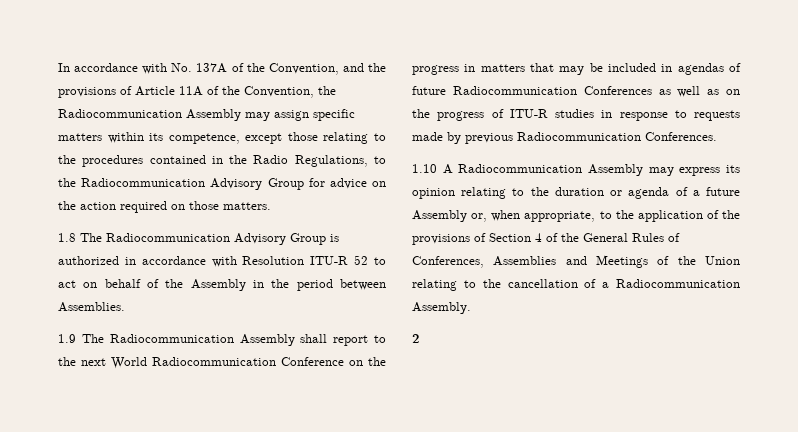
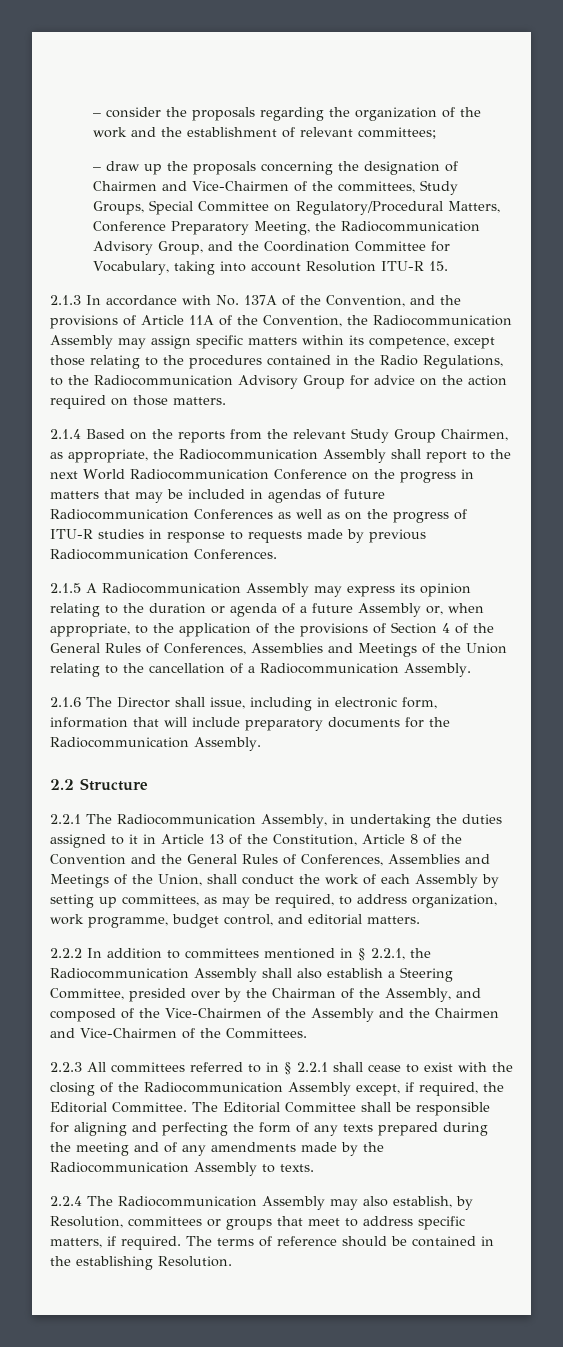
(58, 67) none -> [93,107,482,121] [93,127,437,139] [93,161,459,175] [93,180,459,195] [93,200,501,215] [93,221,481,235] [93,241,451,255] [93,261,449,275] [50,295,81,305] – consider the proposals regarding the organization of the work and the establishment of relevant committees; // – draw up the proposals concerning the designation of Chairmen and Vice-Chairmen of the committees, Study Groups, Special Committee on Regulatory/Procedural Matters, Conference Preparatory Meeting, the Radiocommunication Advisory Group, and the Coordination Committee for Vocabulary, taking into account Resolution ITU-R 15. // 2.1.3
[58,233,339,245] [58,255,386,267] [58,279,386,291] [58,302,125,312] [58,334,104,343] 1.8 The Radiocommunication Advisory Group is authorized in accordance with Resolution ITU-R 52 to act on behalf of the Assembly in the period between Assemblies. // 1.9 The -> [50,428,508,443] [50,449,174,463] 2.1.4 Based on the reports from the relevant Study Group Chairmen, as appropriate, the
[412,164,437,173] 1.10 -> [50,583,81,593] 2.1.5
[412,334,419,343] 2 -> [50,697,437,711] [50,717,450,731] [50,737,261,751] [50,778,148,791] [50,814,502,828] [50,834,462,848] [50,854,490,866] [50,874,499,888] [50,894,497,908] [50,914,420,928] [50,948,431,961] [50,967,453,982] [50,988,481,1002] [50,1008,499,1022] [50,1028,307,1039] [50,1062,513,1075] [50,1082,504,1096] [50,1102,490,1116] [50,1122,488,1136] [50,1142,384,1156] [50,1162,314,1176] [50,1196,473,1210] [50,1216,465,1230] [50,1236,494,1250] [50,1256,232,1270] 2.1.6 The Director shall issue, including in electronic form, information that will include preparatory documents for the Radiocommunication Assembly. // 2.2 Structure // 2.2.1 The Radiocommunication Assembly, in undertaking the duties assigned to it in Article 13 of the Constitution, Article 8 of the Convention and the General Rules of Conferences, Assemblies and Meetings of the Union, shall conduct the work of each Assembly by setting up committees, as may be required, to address organization, work programme, budget control, and editorial matters. // 2.2.2 In addition to committees mentioned in § 2.2.1, the Radiocommunication Assembly shall also establish a Steering Committee, presided over by the Chairman of the Assembly, and composed of the Vice-Chairmen of the Assembly and the Chairmen and Vice-Chairmen of the Committees. // 2.2.3 All committees referred to in § 2.2.1 shall cease to exist with the closing of the Radiocommunication Assembly except, if required, the Editorial Committee. The Editorial Committee shall be responsible for aligning and perfecting the form of any texts prepared during the meeting and of any amendments made by the Radiocommunication Assembly to texts. // 2.2.4 The Radiocommunication Assembly may also establish, by Resolution, committees or groups that meet to address specific matters, if required. The terms of reference should be contained in the establishing Resolution.

